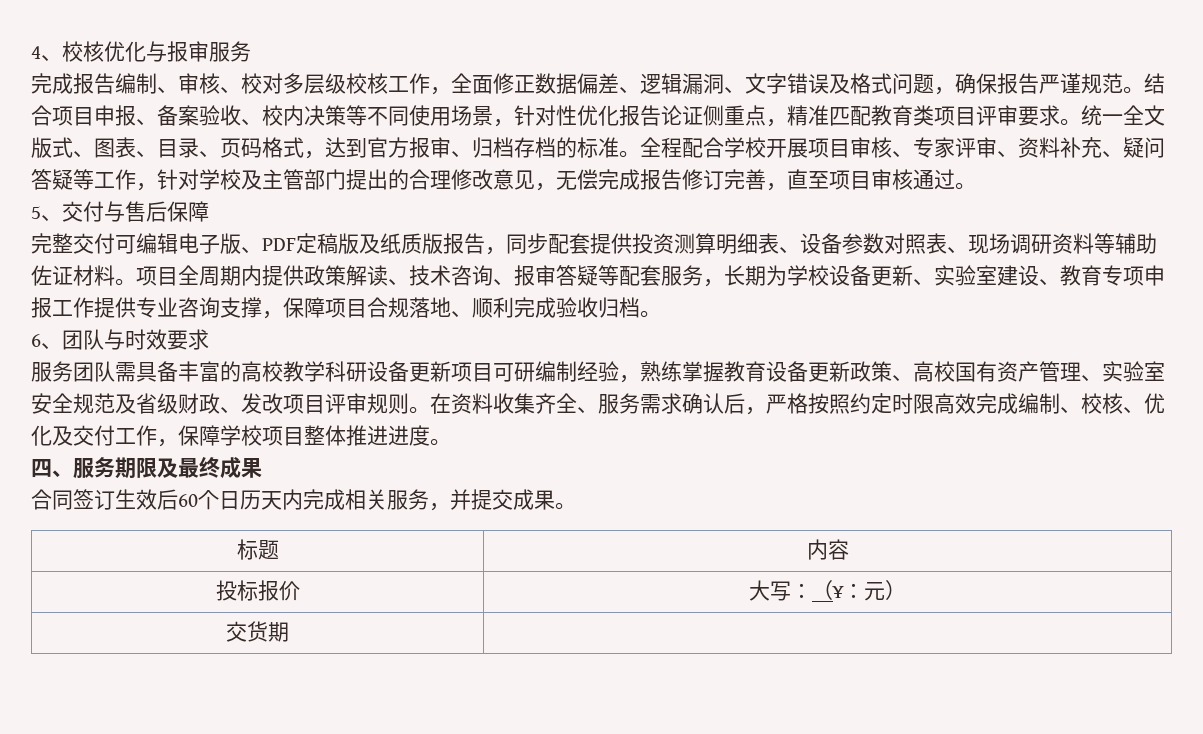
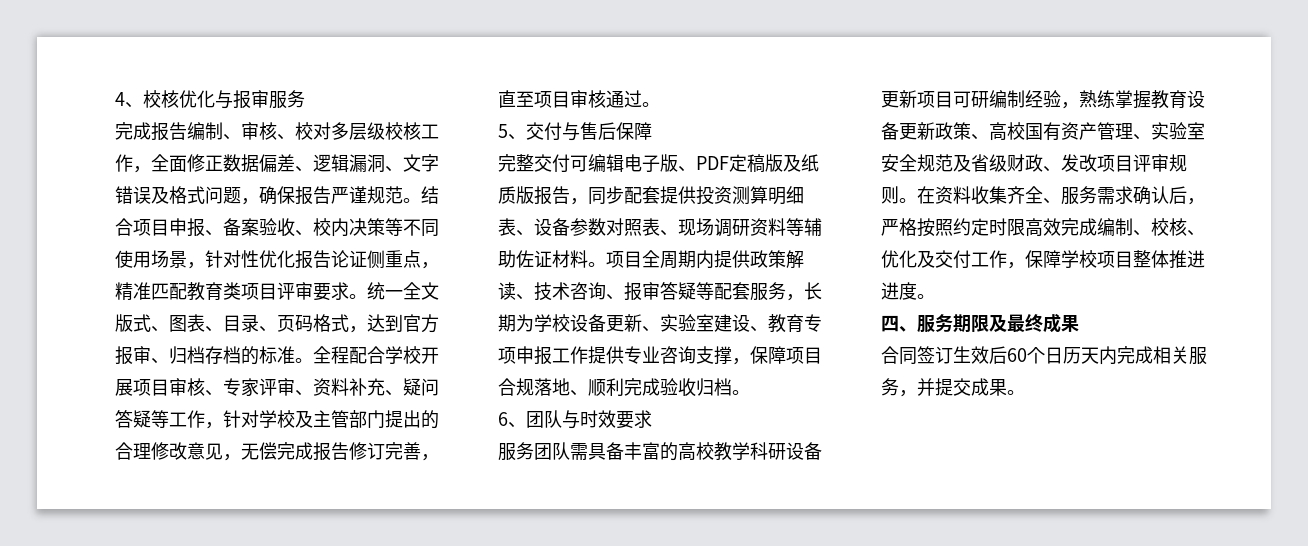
[236,539,279,560] [806,539,849,560] [215,580,300,601] [749,580,906,601] [226,621,289,642] // 标题 | 内容 // 投标报价 | 大写：（¥：元） // 交货期 | -> (1025, 392) none

